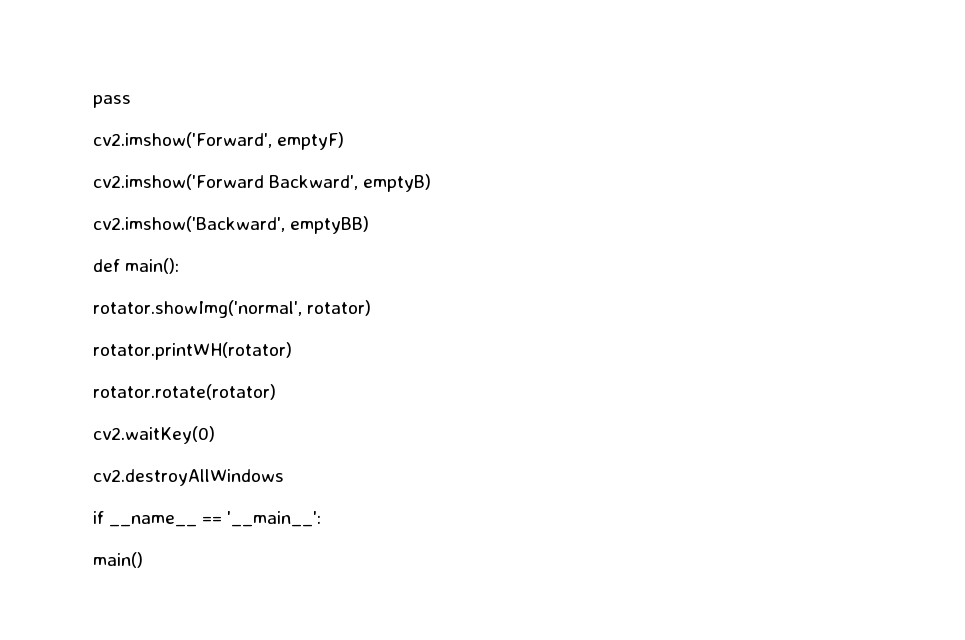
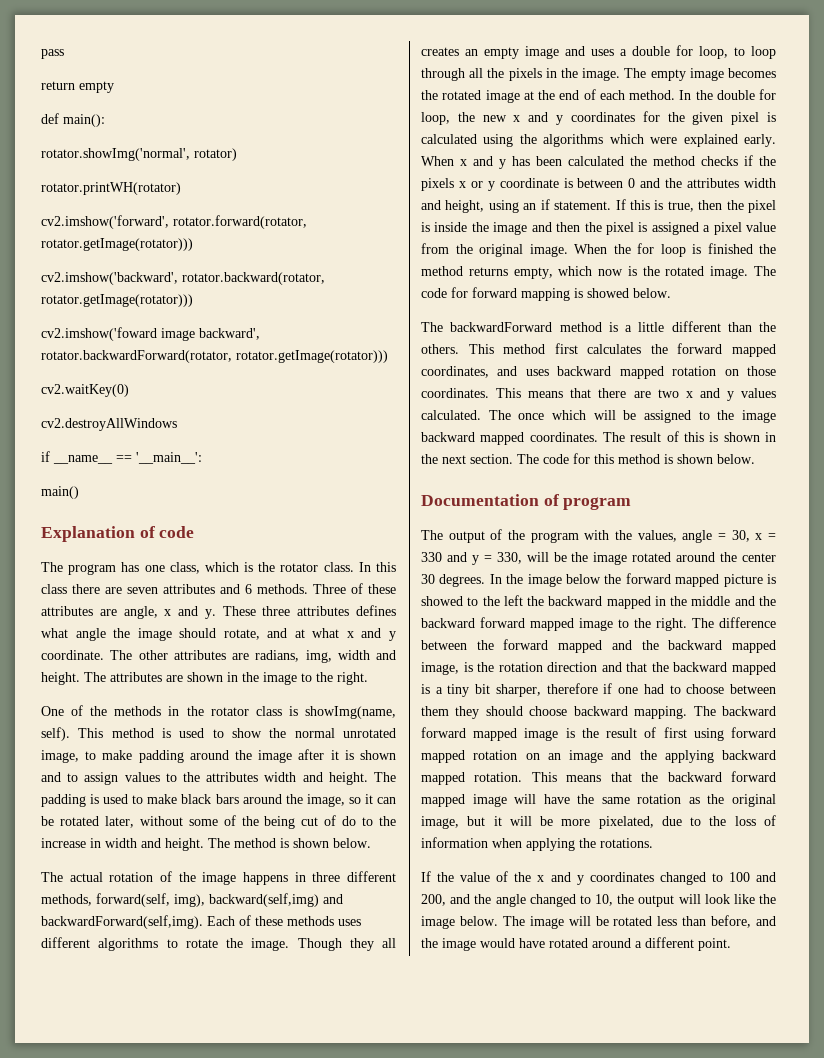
[93,132,345,150] [93,174,432,192] [93,216,370,234] cv2.imshow('Forward', emptyF) // cv2.imshow('Forward Backward', emptyB) // cv2.imshow('Backward', emptyBB) -> [41,81,114,93] return empty
[93,384,276,400] rotator.rotate(rotator) -> [41,215,307,229] [41,238,193,251] [41,272,325,285] [41,294,193,307] [41,327,260,341] [41,350,388,363] cv2.imshow('forward', rotator.forward(rotator, rotator.getImage(rotator))) // cv2.imshow('backward', rotator.backward(rotator, rotator.getImage(rotator))) // cv2.imshow('foward image backward', rotator.backwardForward(rotator, rotator.getImage(rotator)))
(143, 560) none -> [41,526,195,542] [41,562,397,575] [41,583,396,594] [41,605,396,619] [41,628,396,641] [41,650,396,663] [41,672,368,685] [41,705,396,719] [41,727,397,741] [41,749,396,763] [41,772,396,785] [41,794,396,807] [41,815,397,829] [41,838,371,851] [41,871,396,885] [41,893,343,907] [41,915,361,929] [41,937,396,951] [421,45,776,59] [421,68,776,81] [421,89,776,103] [421,111,776,125] [421,134,776,147] [421,155,776,169] [421,178,776,191] [421,199,776,213] [421,222,776,235] [421,243,776,257] [421,266,776,279] [421,287,671,301] [421,321,776,332] [421,343,776,357] [421,366,776,379] [421,388,776,401] [421,410,776,423] [421,431,776,445] [421,453,755,464] [421,494,632,510] [421,529,776,543] [421,552,776,565] [421,573,776,587] [421,595,776,609] [421,617,776,631] [421,639,776,653] [421,662,776,675] [421,683,776,697] [421,706,776,719] [421,727,776,741] [421,750,776,763] [421,771,776,785] [421,794,776,807] [421,815,776,829] [421,837,653,851] [421,871,776,885] [421,894,776,907] [421,915,776,929] [421,937,731,951] // Explanation of code // The program has one class, which is the rotator class. In this class there are seven attributes and 6 methods. Three of these attributes are angle, x and y. These three attributes defines what angle the image should rotate, and at what x and y coordinate. The other attributes are radians, img, width and height. The attributes are shown in the image to the right. // One of the methods in the rotator class is showImg(name, self). This method is used to show the normal unrotated image, to make padding around the image after it is shown and to assign values to the attributes width and height. The padding is used to make black bars around the image, so it can be rotated later, without some of the being cut of do to the increase in width and height. The method is shown below. // The actual rotation of the image happens in three different methods, forward(self, img), backward(self,img) and backwardForward(self,img). Each of these methods uses different algorithms to rotate the image. Though they all creates an empty image and uses a double for loop, to loop through all the pixels in the image. The empty image becomes the rotated image at the end of each method. In the double for loop, the new x and y coordinates for the given pixel is calculated using the algorithms which were explained early. When x and y has been calculated the method checks if the pixels x or y coordinate is between 0 and the attributes width and height, using an if statement. If this is true, then the pixel is inside the image and then the pixel is assigned a pixel value from the original image. When the for loop is finished the method returns empty, which now is the rotated image. The code for forward mapping is showed below. // The backwardForward method is a little different than the others. This method first calculates the forward mapped coordinates, and uses backward mapped rotation on those coordinates. This means that there are two x and y values calculated. The once which will be assigned to the image backward mapped coordinates. The result of this is shown in the next section. The code for this method is shown below. // Documentation of program // The output of the program with the values, angle = 30, x = 330 and y = 330, will be the image rotated around the center 30 degrees. In the image below the forward mapped picture is showed to the left the backward mapped in the middle and the backward forward mapped image to the right. The difference between the forward mapped and the backward mapped image, is the rotation direction and that the backward mapped is a tiny bit sharper, therefore if one had to choose between them they should choose backward mapping. The backward forward mapped image is the result of first using forward mapped rotation on an image and the applying backward mapped rotation. This means that the backward forward mapped image will have the same rotation as the original image, but it will be more pixelated, due to the loss of information when applying the rotations. // If the value of the x and y coordinates changed to 100 and 200, and the angle changed to 10, the output will look like the image below. The image will be rotated less than before, and the image would have rotated around a different point.

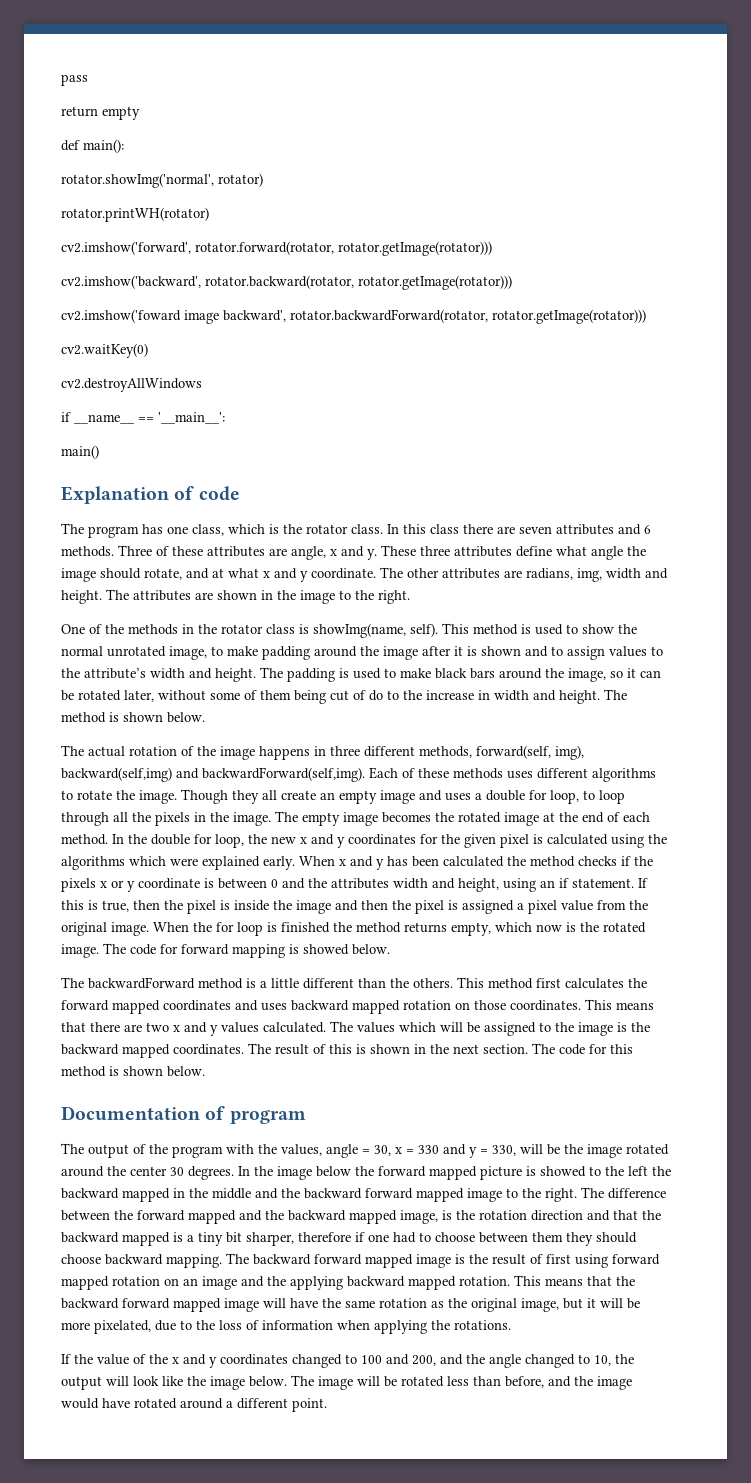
[355,605,396,616] defines -> [516,546,552,557] define
[206,772,259,782] attributes -> [84,668,146,679] attribute’s
[241,816,259,826] the -> [260,690,291,700] them
[421,47,459,56] creates -> [281,790,316,800] create
[421,366,489,378] coordinates, -> [163,1000,231,1011] coordinates
[518,413,545,420] once -> [357,1022,395,1033] values
(776, 416) none -> [617,1022,650,1032] is the

